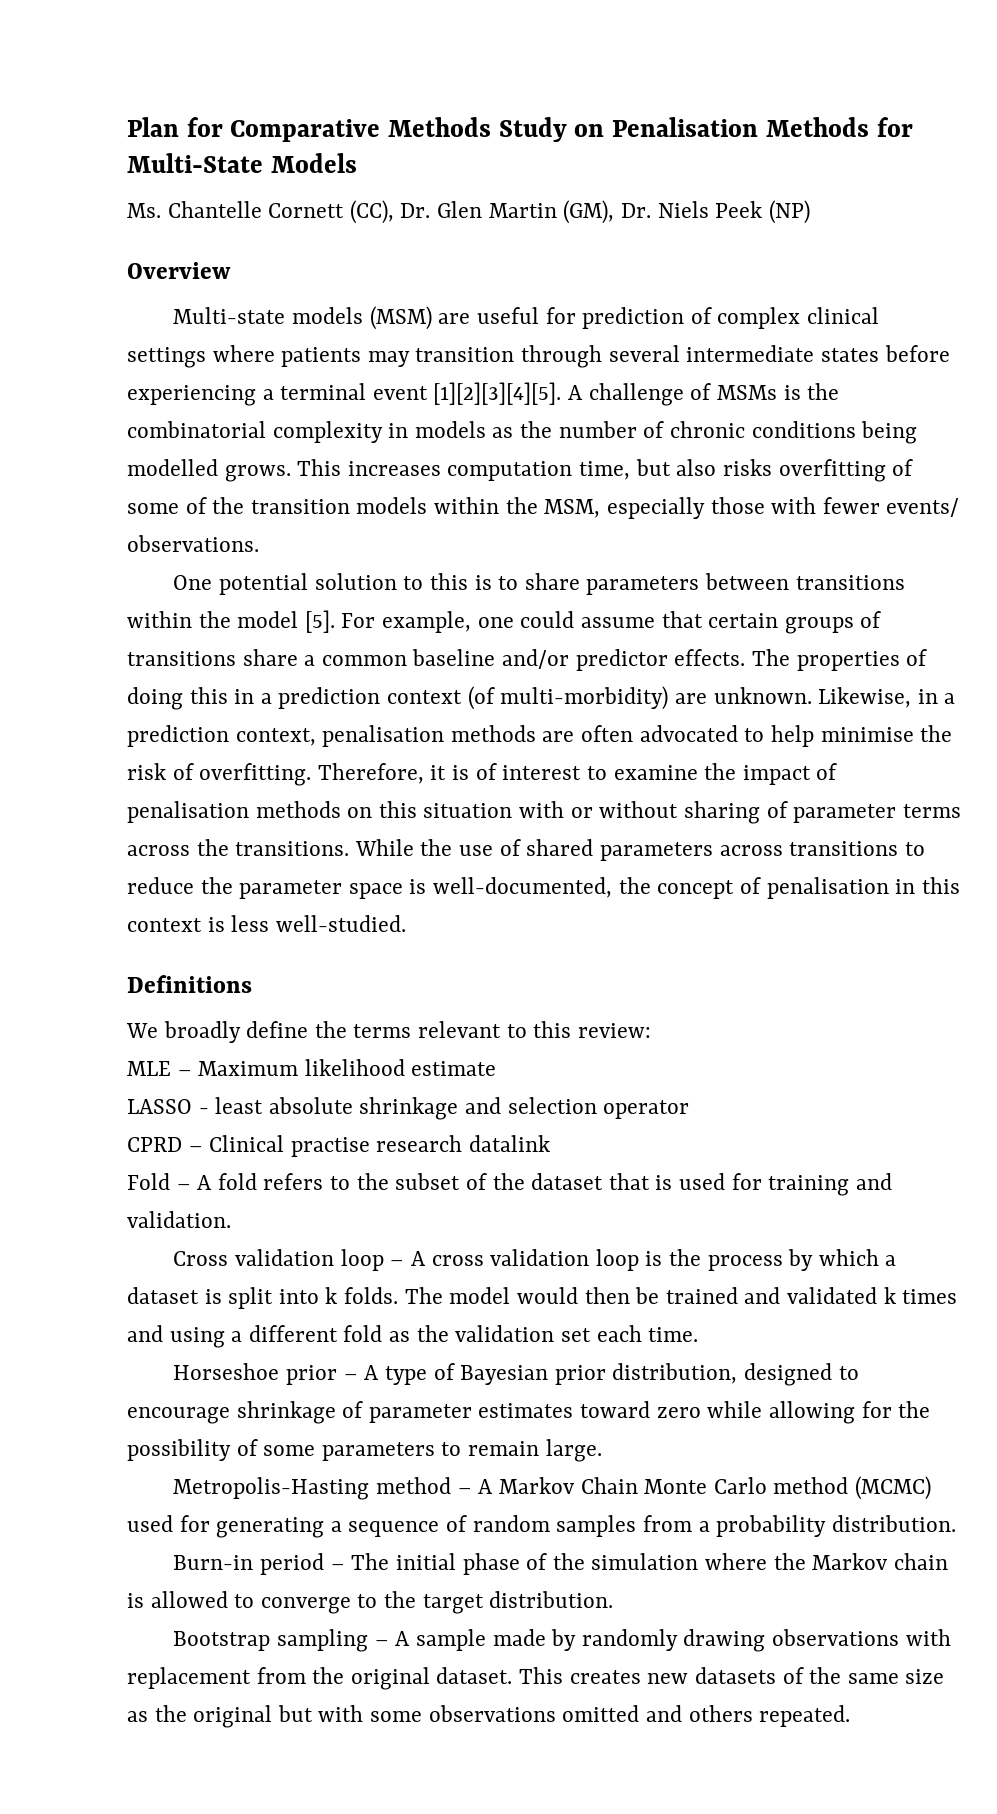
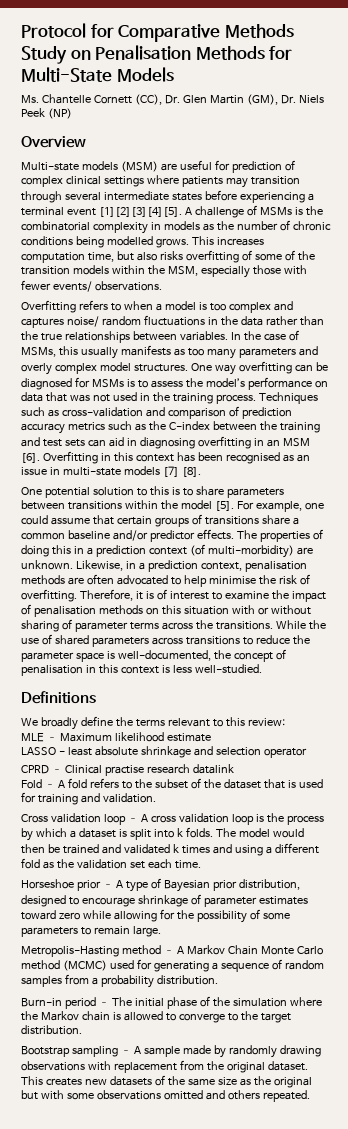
[127,117,179,137] Plan -> [21,23,86,38] Protocol
(259, 543) none -> [21,300,293,313] [21,315,324,328] [21,330,299,343] [21,345,318,359] [21,361,328,375] [21,377,328,390] [21,392,318,404] [21,406,292,419] [21,421,320,434] [21,436,310,449] [21,451,310,464] [21,466,201,477] // Overfitting refers to when a model is too complex and captures noise/ random fluctuations in the data rather than the true relationships between variables. In the case of MSMs, this usually manifests as too many parameters and overly complex model structures. One way overfitting can be diagnosed for MSMs is to assess the model’s performance on data that was not used in the training process. Techniques such as cross-validation and comparison of prediction accuracy metrics such as the C-index between the training and test sets can aid in diagnosing overfitting in an MSM [6]. Overfitting in this context has been recognised as an issue in multi-state models [7] [8].

